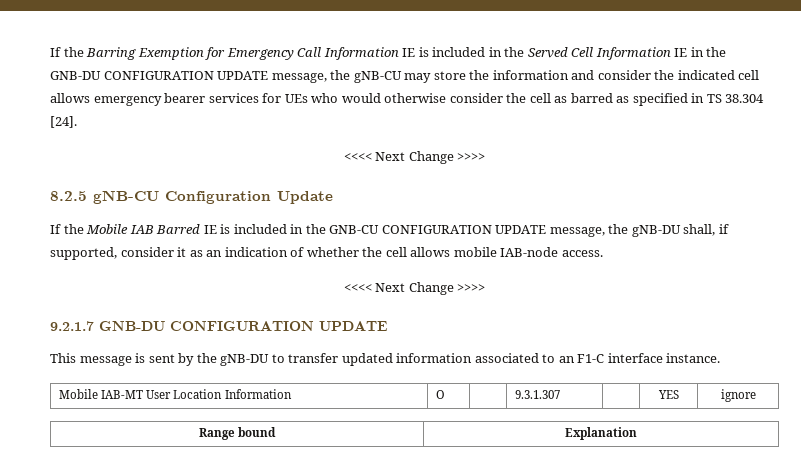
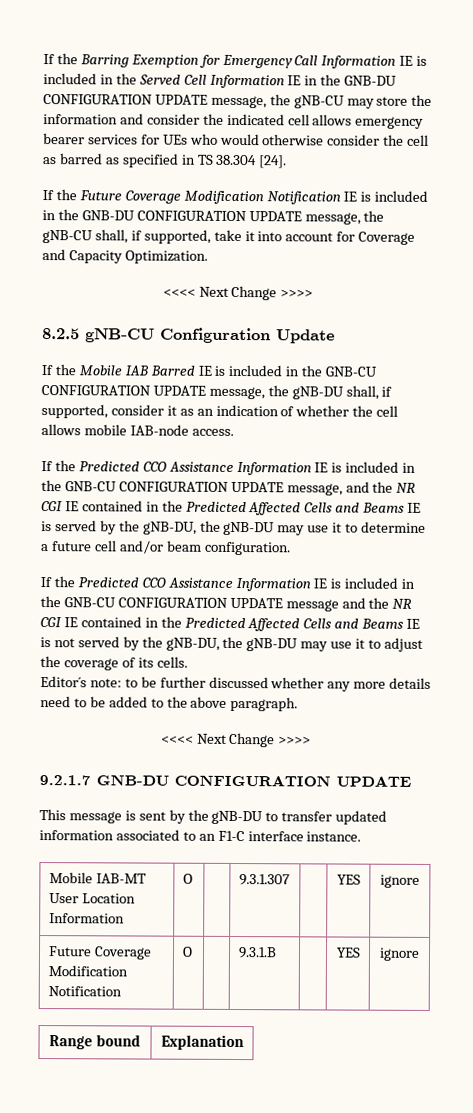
(77, 122) none -> [42,189,429,205] [42,209,385,225] [42,229,416,245] [42,249,208,264] // If the Future Coverage Modification Notification IE is included in the GNB-DU CONFIGURATION UPDATE message, the gNB-CU shall, if supported, take it into account for Coverage and Capacity Optimization.
(603, 253) none -> [41,460,417,476] [41,480,417,496] [41,500,422,516] [41,520,427,536] [41,540,291,556] [40,576,416,592] [40,596,413,612] [40,616,421,632] [40,636,423,652] [40,656,188,671] [40,676,432,692] [40,696,299,712] // If the Predicted CCO Assistance Information IE is included in the GNB-CU CONFIGURATION UPDATE message, and the NR CGI IE contained in the Predicted Affected Cells and Beams IE is served by the gNB-DU, the gNB-DU may use it to determine a future cell and/or beam configuration. // If the Predicted CCO Assistance Information IE is included in the GNB-CU CONFIGURATION UPDATE message and the NR CGI IE contained in the Predicted Affected Cells and Beams IE is not served by the gNB-DU, the gNB-DU may use it to adjust the coverage of its cells. // Editor´s note: to be further discussed whether any more details need to be added to the above paragraph.
(756, 395) none -> [47,946,152,960] [47,965,128,977] [47,986,122,997] [181,946,193,957] [237,947,277,959] [335,947,361,958] [379,947,420,961] // Future Coverage Modification Notification | O | | 9.3.1.B | | YES | ignore

